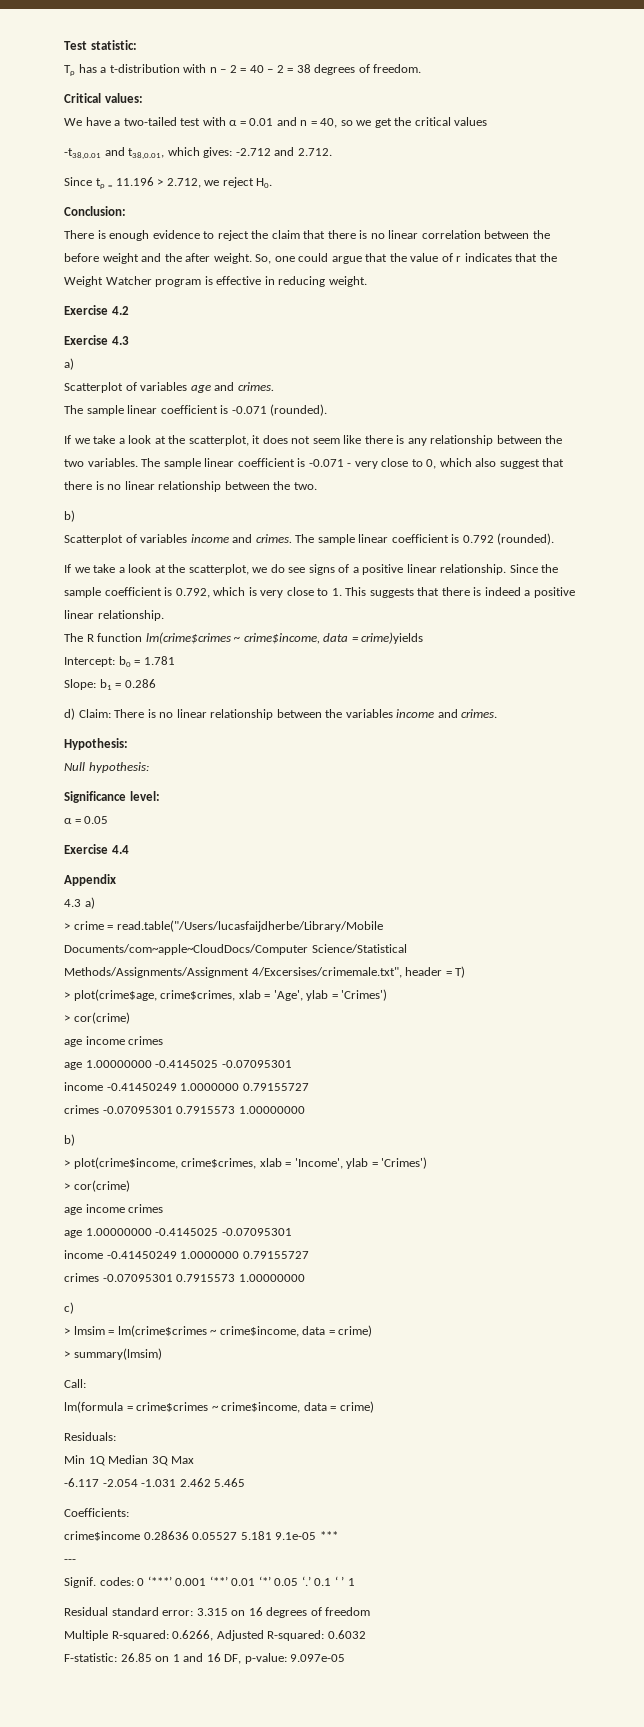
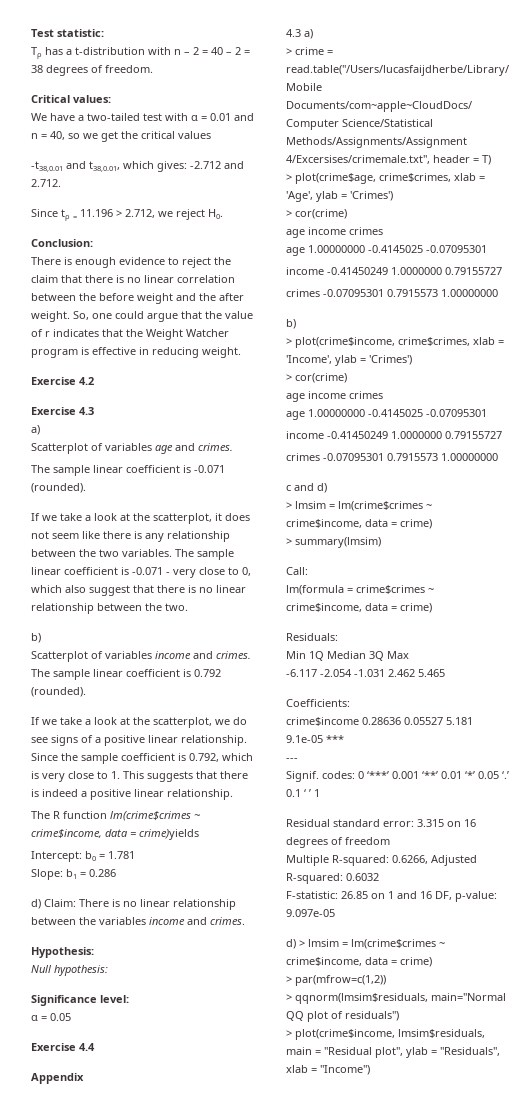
[64,1302,74,1314] c) -> [286,483,327,493] c and d)
(346, 1658) none -> [286,939,445,949] [286,957,432,967] [286,975,386,986] [286,993,506,1004] [286,1011,399,1022] [286,1029,485,1040] [286,1047,500,1058] [286,1065,370,1075] // d) > lmsim = lm(crime$crimes ~ crime$income, data = crime) // > par(mfrow=c(1,2)) // > qqnorm(lmsim$residuals, main="Normal QQ plot of residuals") // > plot(crime$income, lmsim$residuals, main = "Residual plot", ylab = "Residuals", xlab = "Income")

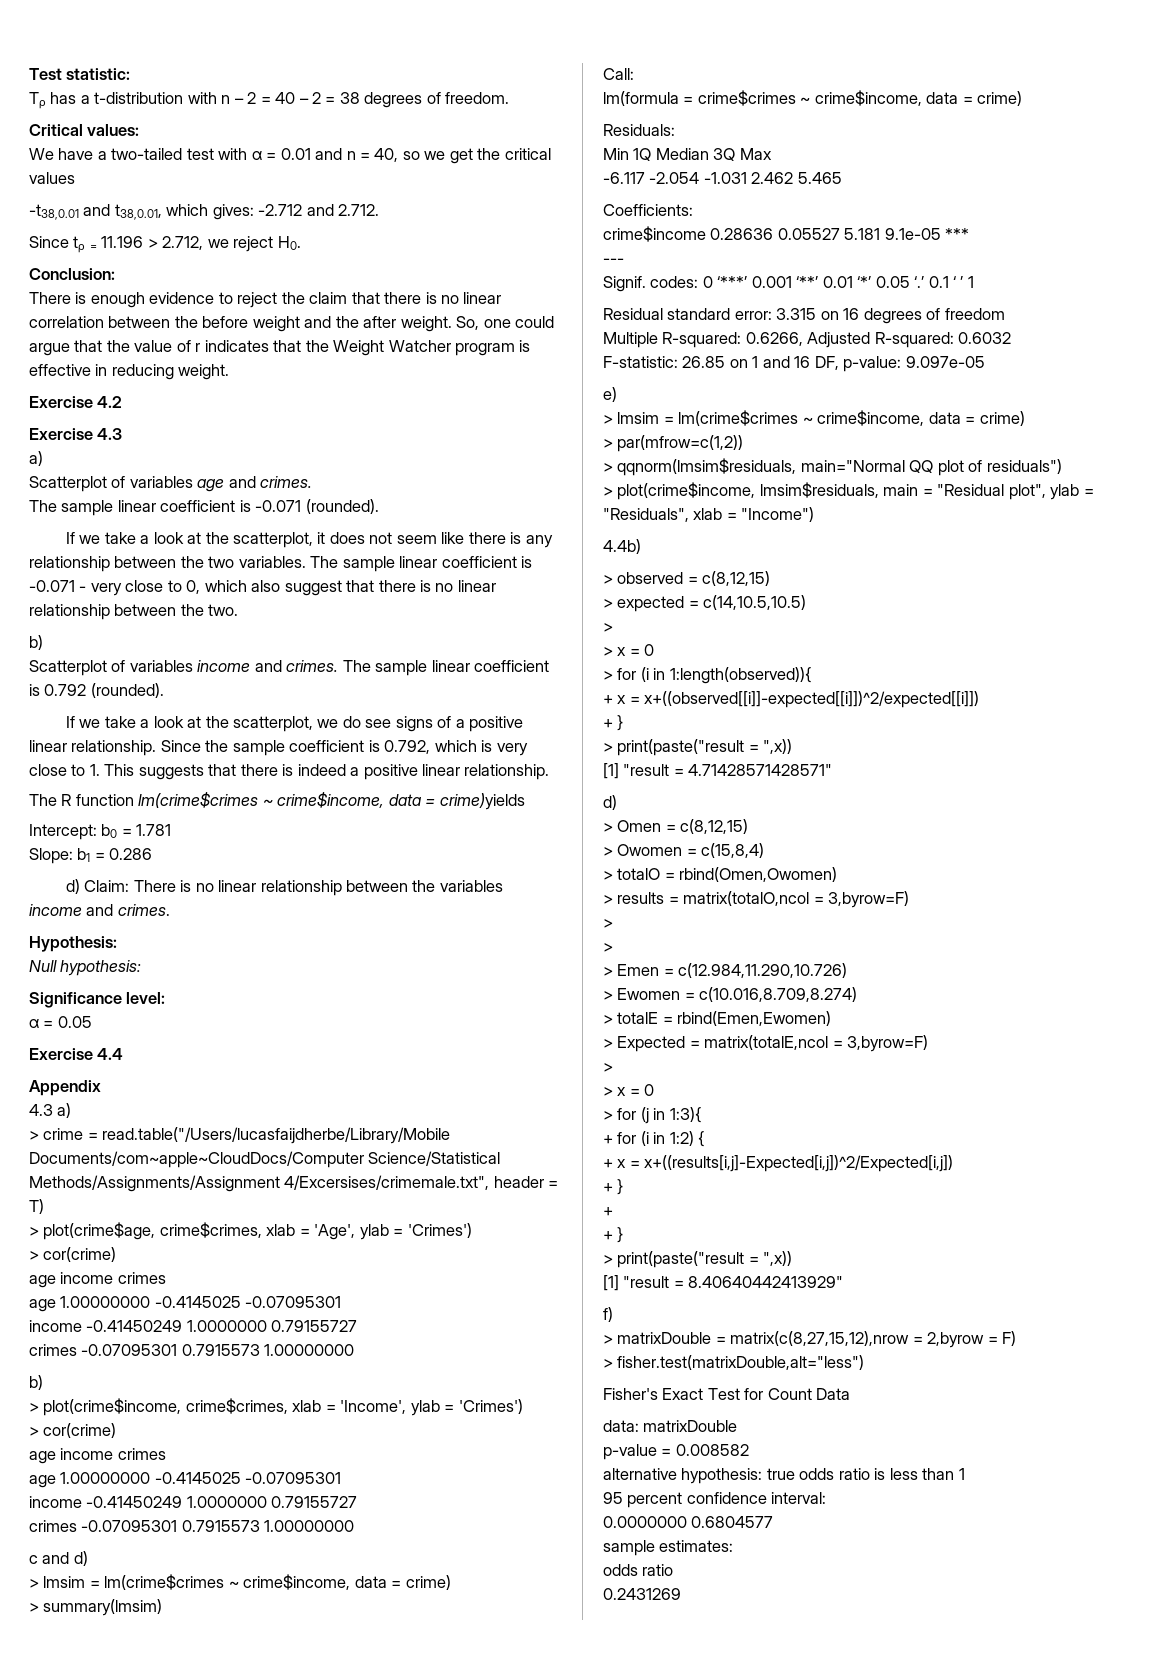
[286,939,296,949] d) -> [603,387,617,402] e) //
(370, 1070) none -> [603,539,641,554] [603,571,771,586] [603,595,807,612] [603,623,613,632] [603,644,655,656] [603,667,811,684] [603,691,980,708] [603,715,624,731] [603,739,793,756] [603,763,833,779] [603,795,617,810] [603,819,749,834] [603,843,765,858] [603,867,838,882] [603,891,910,908] [603,919,613,928] [603,943,613,952] [603,963,848,978] [603,987,858,1002] [603,1011,832,1026] [603,1035,929,1052] [603,1063,613,1072] [603,1084,655,1096] [603,1107,701,1124] [603,1131,705,1147] [603,1155,954,1172] [603,1179,624,1195] [603,1207,613,1216] [603,1227,624,1243] [603,1251,793,1268] [603,1275,844,1291] [603,1307,613,1322] [603,1331,1017,1348] [603,1355,865,1370] [603,1388,851,1400] [603,1420,738,1432] [603,1444,749,1460] [603,1468,965,1484] [603,1492,827,1508] [603,1516,774,1528] [603,1540,734,1556] [603,1564,674,1576] [603,1588,681,1600] // 4.4b) // > observed = c(8,12,15) // > expected = c(14,10.5,10.5) // > // > x = 0 // > for (i in 1:length(observed)){ // + x = x+((observed[[i]]-expected[[i]])^2/expected[[i]]) // + } // > print(paste("result = ",x)) // [1] "result = 4.71428571428571" // d) // > Omen = c(8,12,15) // > Owomen = c(15,8,4) // > totalO = rbind(Omen,Owomen) // > results = matrix(totalO,ncol = 3,byrow=F) // > // > // > Emen = c(12.984,11.290,10.726) // > Ewomen = c(10.016,8.709,8.274) // > totalE = rbind(Emen,Ewomen) // > Expected = matrix(totalE,ncol = 3,byrow=F) // > // > x = 0 // > for (j in 1:3){ // + for (i in 1:2) { // + x = x+((results[i,j]-Expected[i,j])^2/Expected[i,j]) // + } // + // + } // > print(paste("result = ",x)) // [1] "result = 8.40640442413929" // f) // > matrixDouble = matrix(c(8,27,15,12),nrow = 2,byrow = F) // > fisher.test(matrixDouble,alt="less") // Fisher's Exact Test for Count Data // data: matrixDouble // p-value = 0.008582 // alternative hypothesis: true odds ratio is less than 1 // 95 percent confidence interval: // 0.0000000 0.6804577 // sample estimates: // odds ratio // 0.2431269

